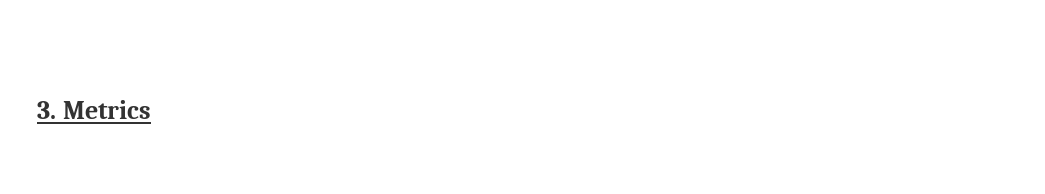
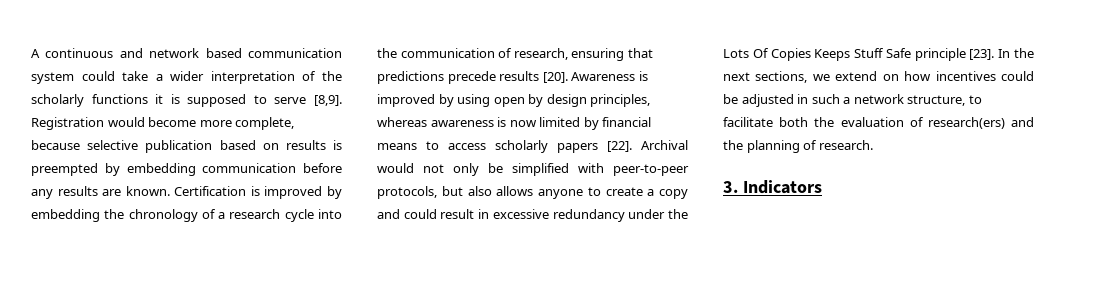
[37,100,152,119] 3. Metrics -> [31,48,342,58] [31,71,342,84] [31,94,342,107] [31,117,295,130] [31,140,342,153] [31,163,342,176] [31,186,342,199] [31,209,342,222] [377,48,653,61] [377,71,648,84] [377,94,651,107] [377,117,652,130] [377,140,688,153] [377,163,689,176] [377,186,688,199] [377,209,688,222] [723,48,1034,61] [723,71,1034,83] [723,94,982,107] [723,117,1034,129] [723,140,873,153] [723,180,822,194] A continuous and network based communication system could take a wider interpretation of the scholarly functions it is supposed to serve [8,9]. Registration would become more complete, because selective publication based on results is preempted by embedding communication before any results are known. Certification is improved by embedding the chronology of a research cycle into the communication of research, ensuring that predictions precede results [20]. Awareness is improved by using open by design principles, whereas awareness is now limited by financial means to access scholarly papers [22]. Archival would not only be simplified with peer-to-peer protocols, but also allows anyone to create a copy and could result in excessive redundancy under the Lots Of Copies Keeps Stuff Safe principle [23]. In the next sections, we extend on how incentives could be adjusted in such a network structure, to facilitate both the evaluation of research(ers) and the planning of research. // 3. Indicators

